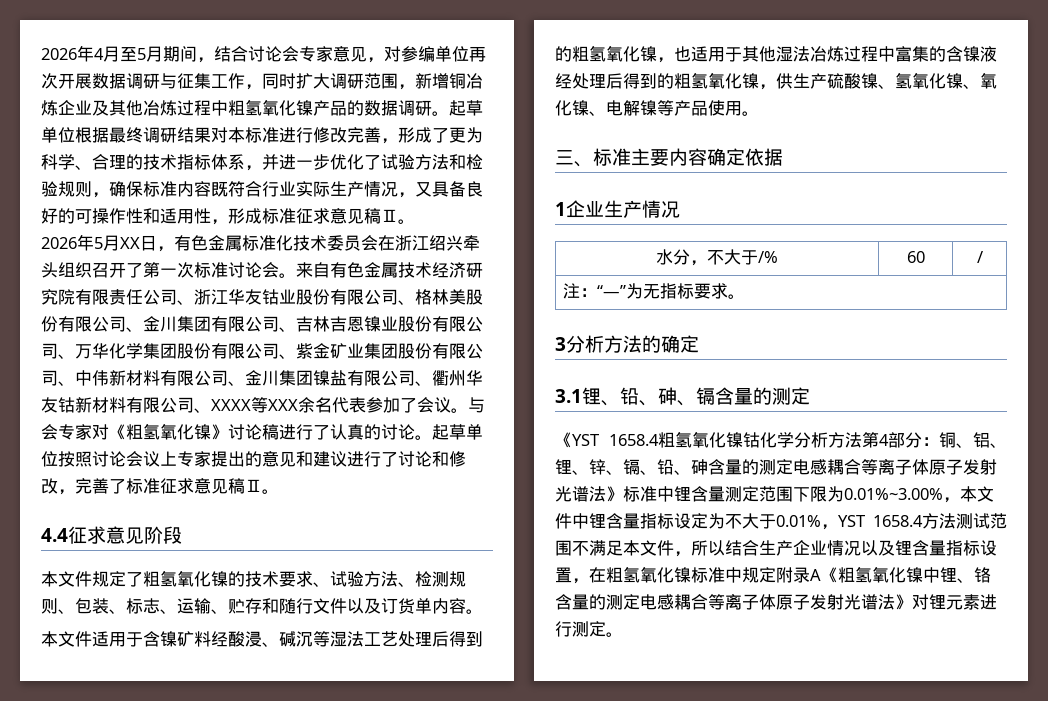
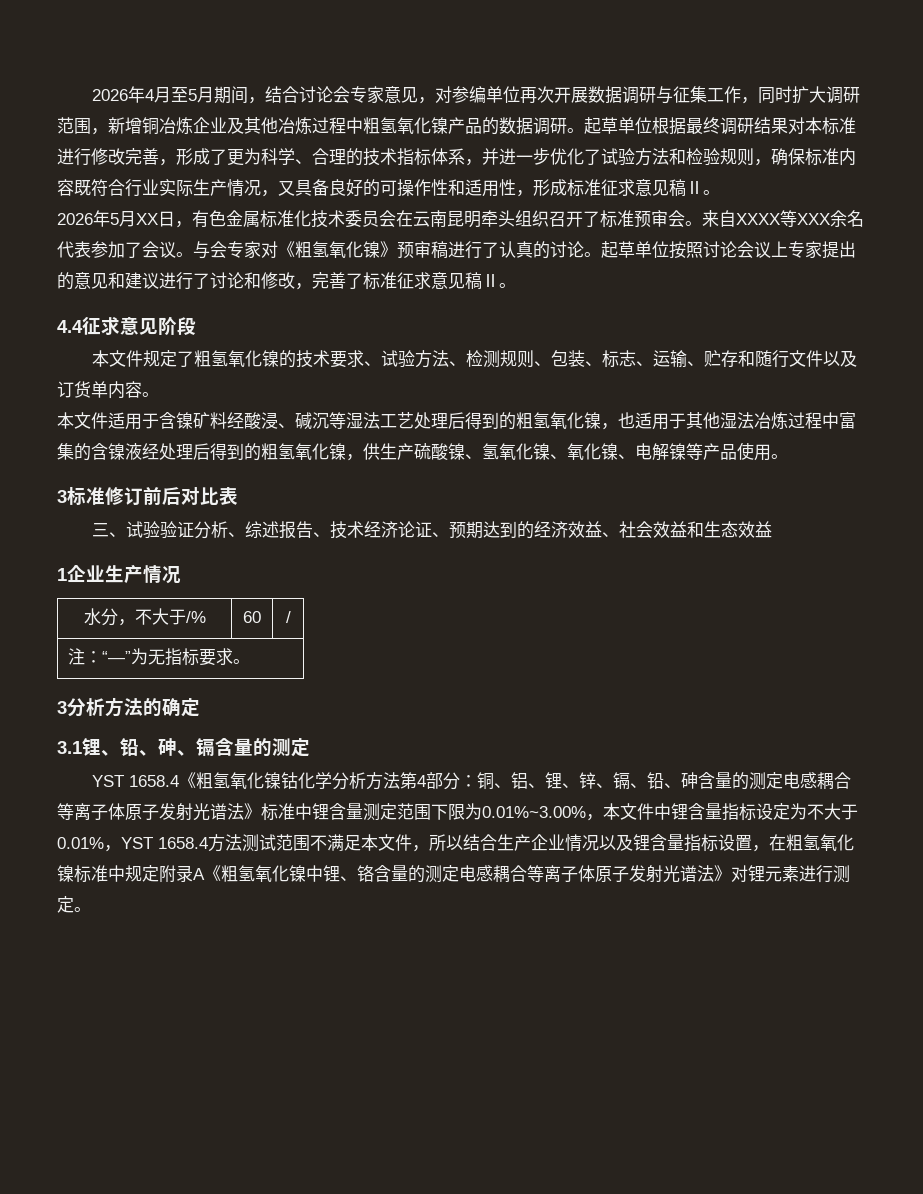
[395,235,463,251] 浙江绍兴 -> [413,210,481,228] 云南昆明
[143,262,483,278] [41,289,483,305] [41,316,483,332] [41,343,483,359] [41,370,483,386] [41,397,211,413] 第一次标准讨论会。来自有色金属技术经济研究院有限责任公司、浙江华友钴业股份有限公司、格林美股份有限公司、金川集团有限公司、吉林吉恩镍业股份有限公司、万华化学集团股份有限公司、紫金矿业集团股份有限公司、中伟新材料有限公司、金川集团镍盐有限公司、衢州华友钴新材料有限公司、 -> [600,210,736,228] 标准预审会。来自
[228,424,262,440] 讨论 -> [397,241,431,259] 预审
[555,148,783,167] 三、标准主要内容确定依据 -> [57,487,238,506] [92,521,773,539] 3标准修订前后对比表 // 三、试验验证分析、综述报告、技术经济论证、预期达到的经济效益、社会效益和生态效益
[555,432,659,448] 《YST 1658.4 -> [92,772,197,788] YST 1658.4《

